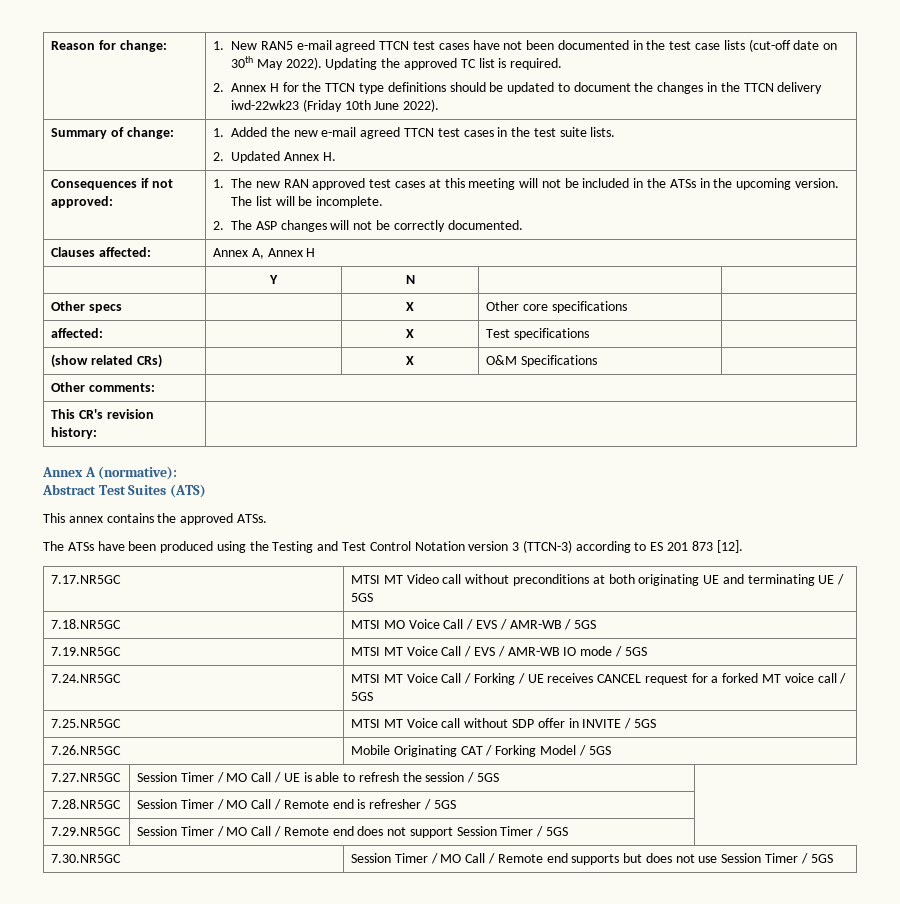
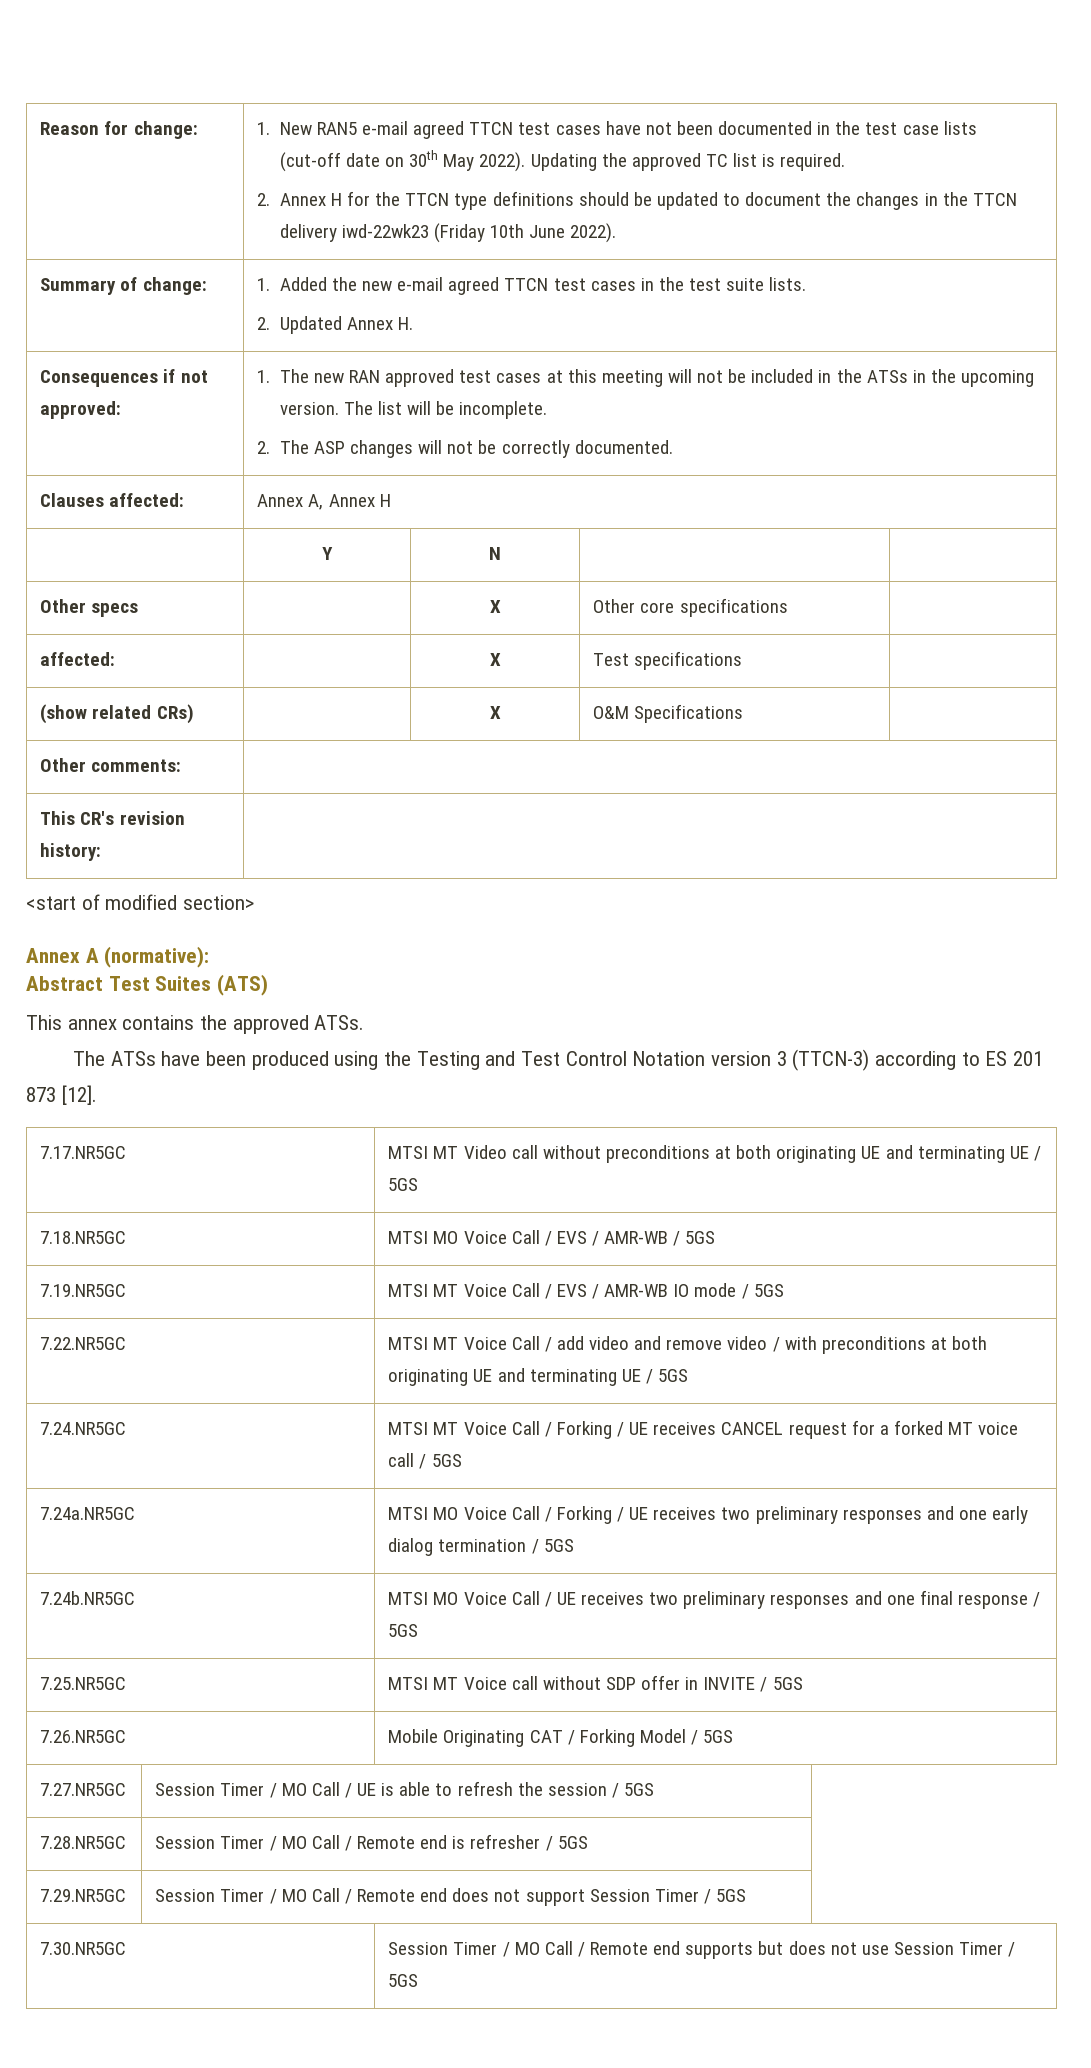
(98, 433) none -> [26,894,255,910] // <start of modified section>
(647, 651) none -> [40,1337,127,1350] [388,1336,988,1354] [388,1368,689,1386] // 7.22.NR5GC | MTSI MT Voice Call / add video and remove video / with preconditions at both originating UE and terminating UE / 5GS
(374, 696) none -> [40,1507,136,1520] [388,1506,1029,1524] [388,1538,574,1556] [40,1591,136,1605] [388,1590,1041,1609] [388,1624,419,1637] // 7.24a.NR5GC | MTSI MO Voice Call / Forking / UE receives two preliminary responses and one early dialog termination / 5GS // 7.24b.NR5GC | MTSI MO Voice Call / UE receives two preliminary responses and one final response / 5GS

